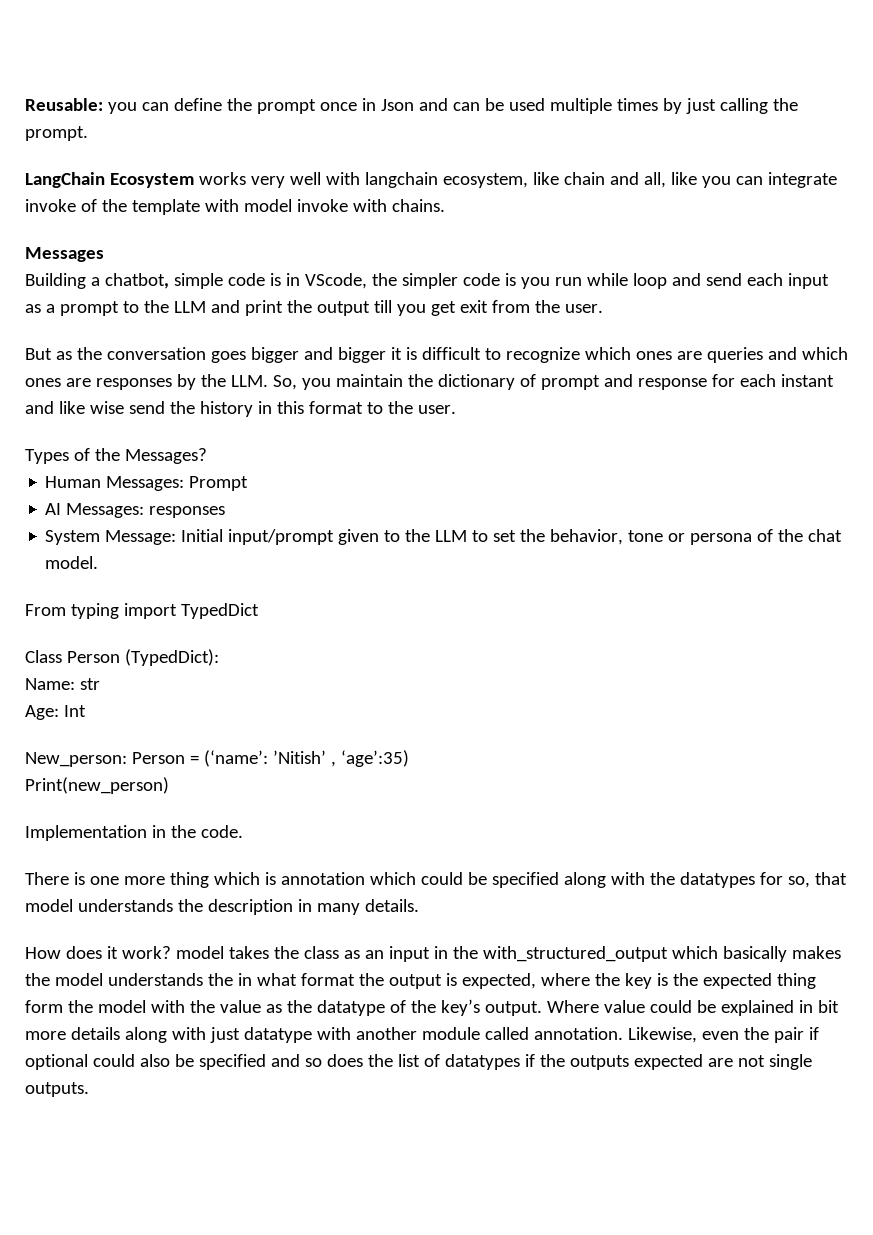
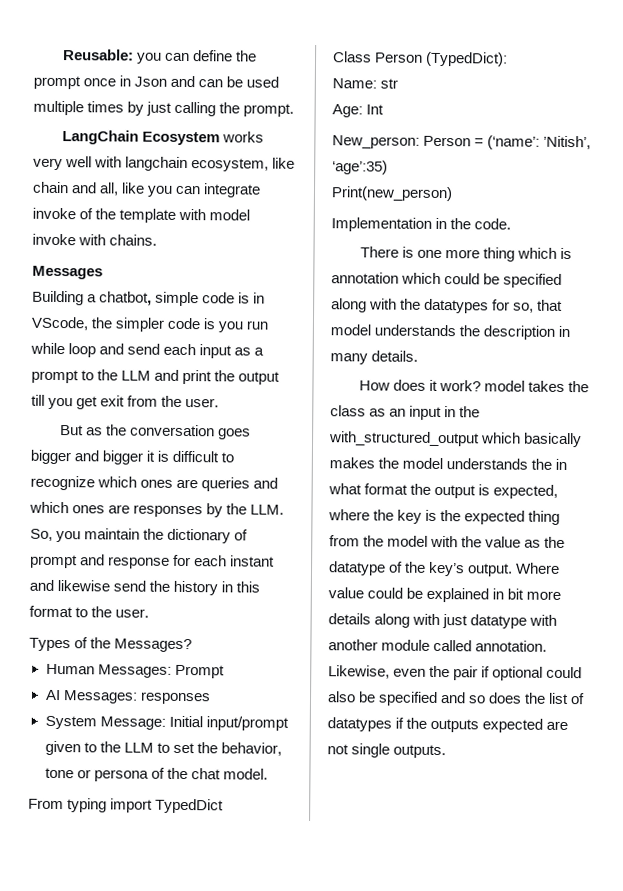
[58,401,124,414] like wise -> [57,580,111,592] likewise
[272,750,336,767] ’Nitish’ , -> [543,135,592,150] ’Nitish’,
[25,1000,63,1013] form -> [329,535,360,547] from

